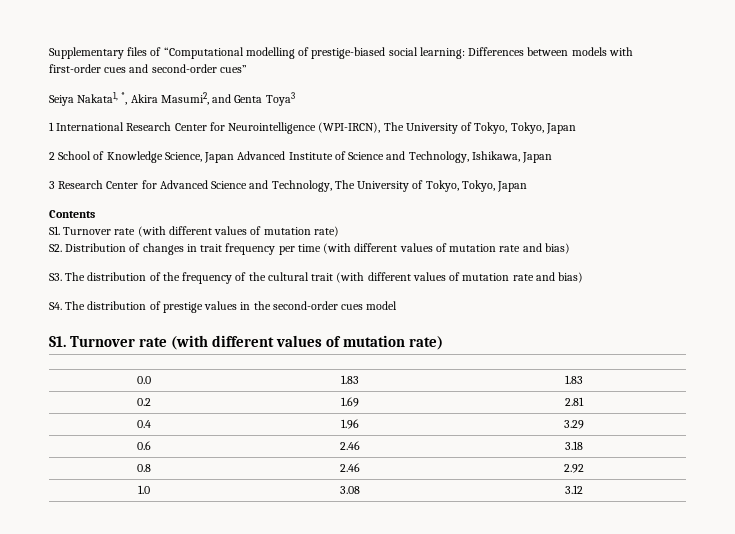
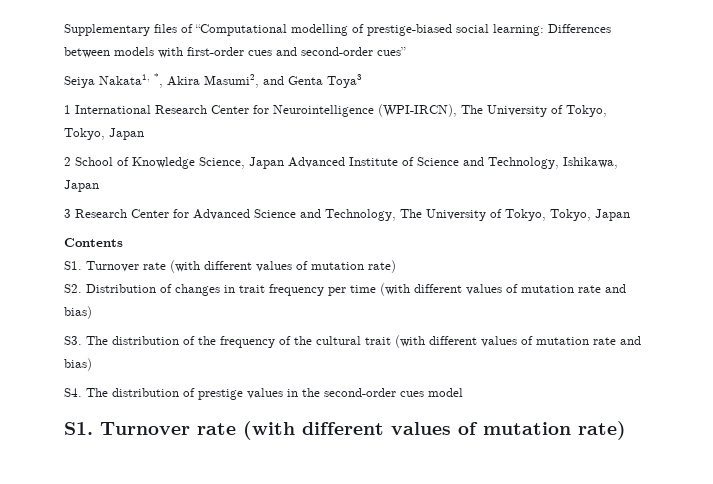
[136,376,151,384] [340,375,359,384] [564,375,583,384] [136,398,151,406] [340,397,359,407] [564,397,584,406] [136,420,151,428] [340,419,359,429] [563,420,584,429] [136,441,151,450] [339,441,360,450] [564,441,583,450] [136,464,151,472] [339,463,360,472] [563,464,584,473] [137,485,150,494] [339,486,360,494] [564,485,583,494] // 0.0 | 1.83 | 1.83 // 0.2 | 1.69 | 2.81 // 0.4 | 1.96 | 3.29 // 0.6 | 2.46 | 3.18 // 0.8 | 2.46 | 2.92 // 1.0 | 3.08 | 3.12 -> (626, 430) none

